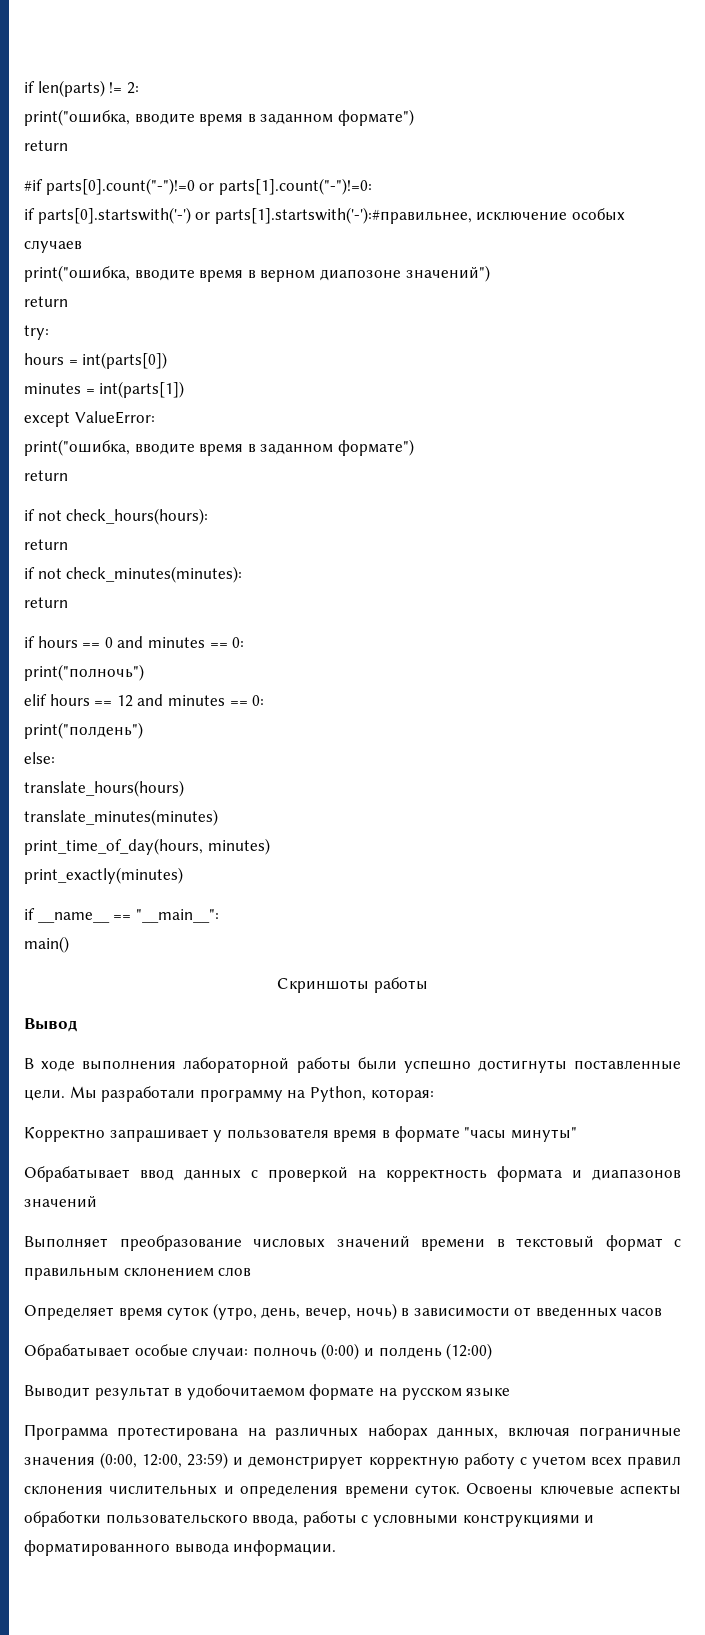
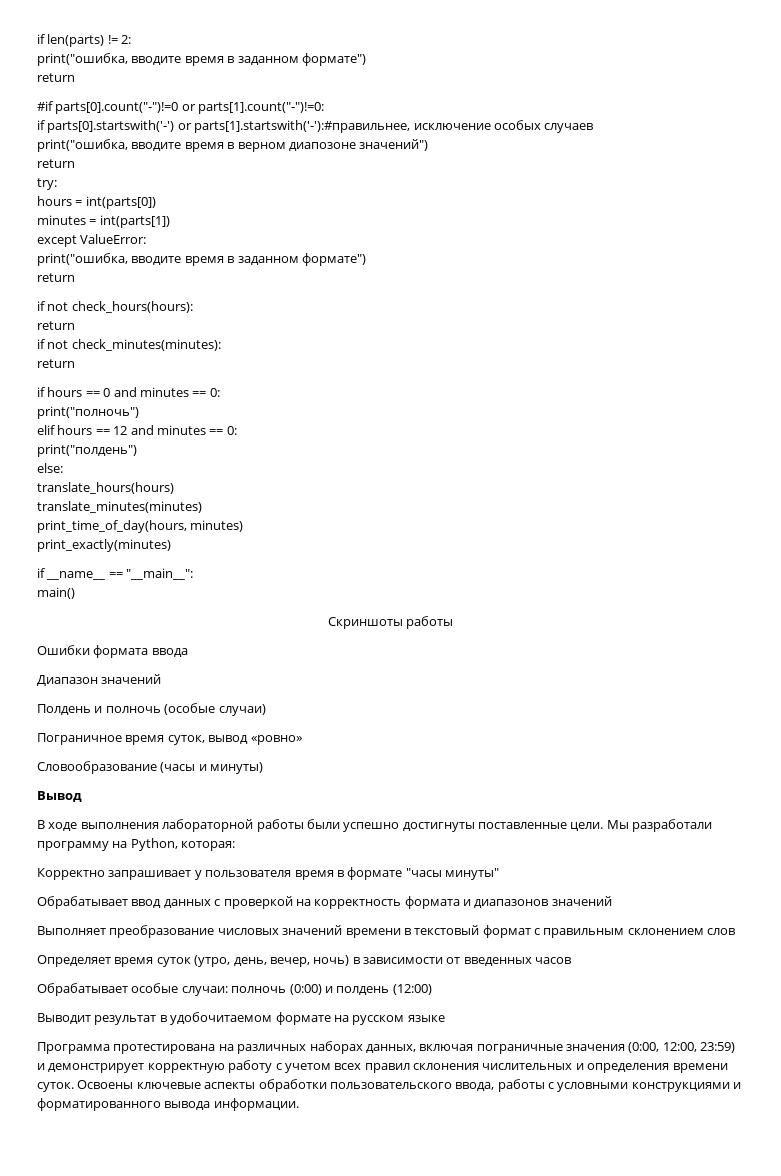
(428, 985) none -> [37,645,188,658] [37,674,162,686] [37,703,266,716] [37,733,302,745] [37,761,264,774] // Ошибки формата ввода // Диапазон значений // Полдень и полночь (особые случаи) // Пограничное время суток, вывод «ровно» // Словообразование (часы и минуты)

